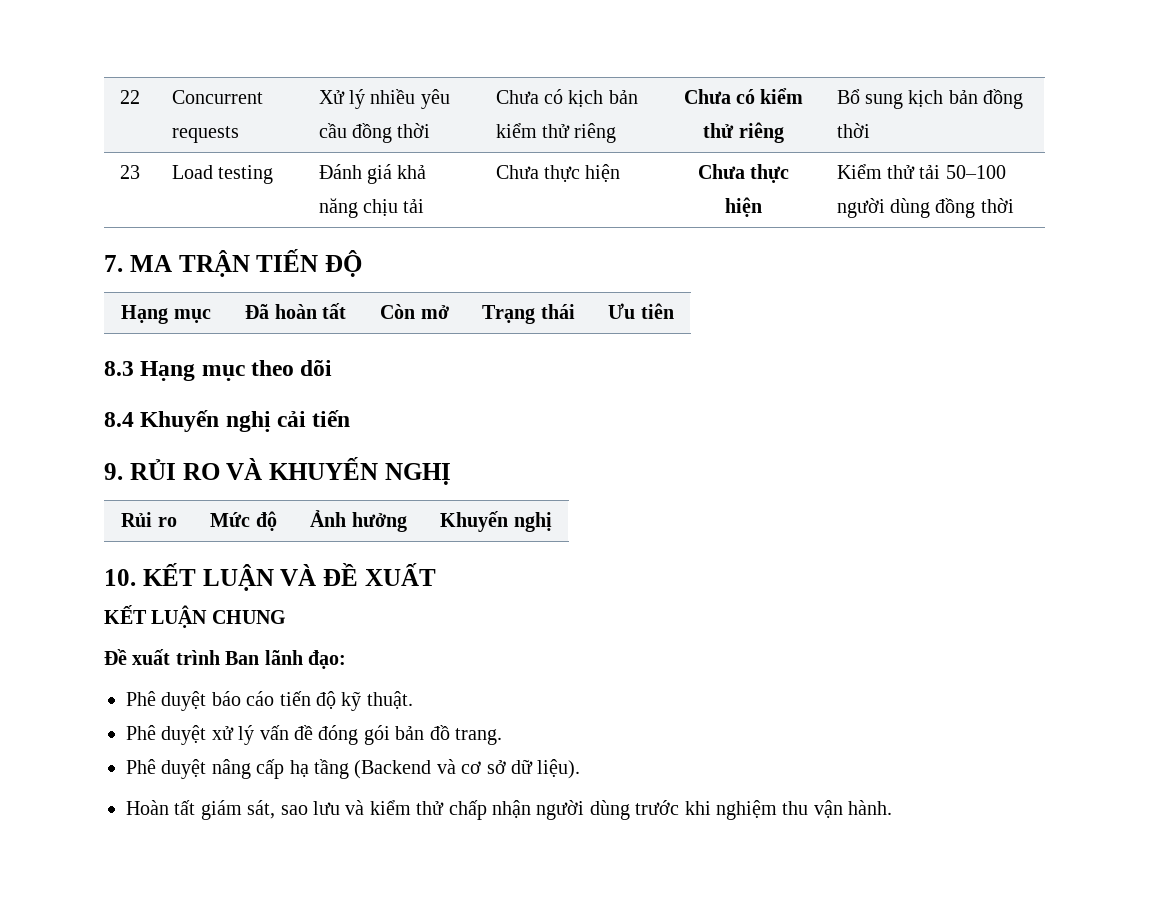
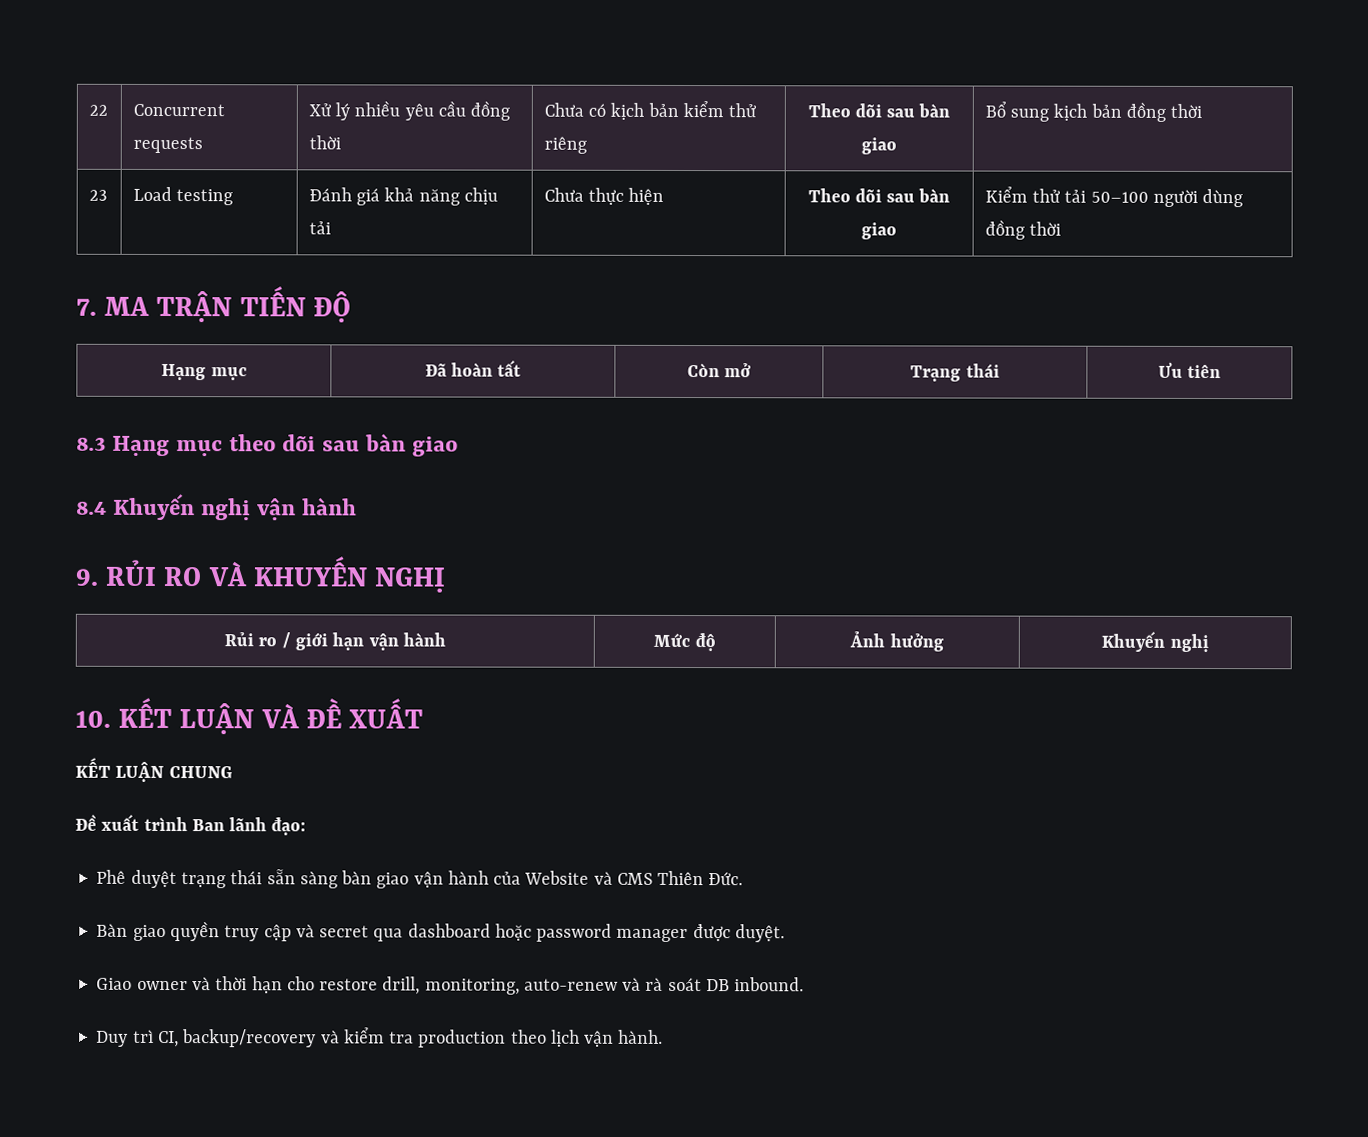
[683,88,804,104] [703,122,784,143] Chưa có kiểm thử riêng -> [807,103,951,118] [861,137,897,155] Theo dõi sau bàn giao
[697,164,790,183] [725,197,762,217] Chưa thực hiện -> [807,188,951,203] [861,222,897,240] Theo dõi sau bàn giao
(333, 368) none -> [322,433,459,457] sau bàn giao
[277,410,351,427] cải tiến -> [257,497,358,521] vận hành
(177, 522) none -> [281,632,446,651] / giới hạn vận hành
[211,691,413,711] [126,725,502,745] [126,759,581,779] [126,800,809,820] báo cáo tiến độ kỹ thuật. // Phê duyệt xử lý vấn đề đóng gói bản đồ trang. // Phê duyệt nâng cấp hạ tầng (Backend và cơ sở dữ liệu). // Hoàn tất giám sát, sao lưu và kiểm thử chấp nhận người dùng trước khi nghiệm thu -> [180,869,744,889] [96,921,785,943] [96,976,805,995] [96,1027,580,1048] trạng thái sẵn sàng bàn giao vận hành của Website và CMS Thiên Đức. // Bàn giao quyền truy cập và secret qua dashboard hoặc password manager được duyệt. // Giao owner và thời hạn cho restore drill, monitoring, auto-renew và rà soát DB inbound. // Duy trì CI, backup/recovery và kiểm tra production theo lịch

